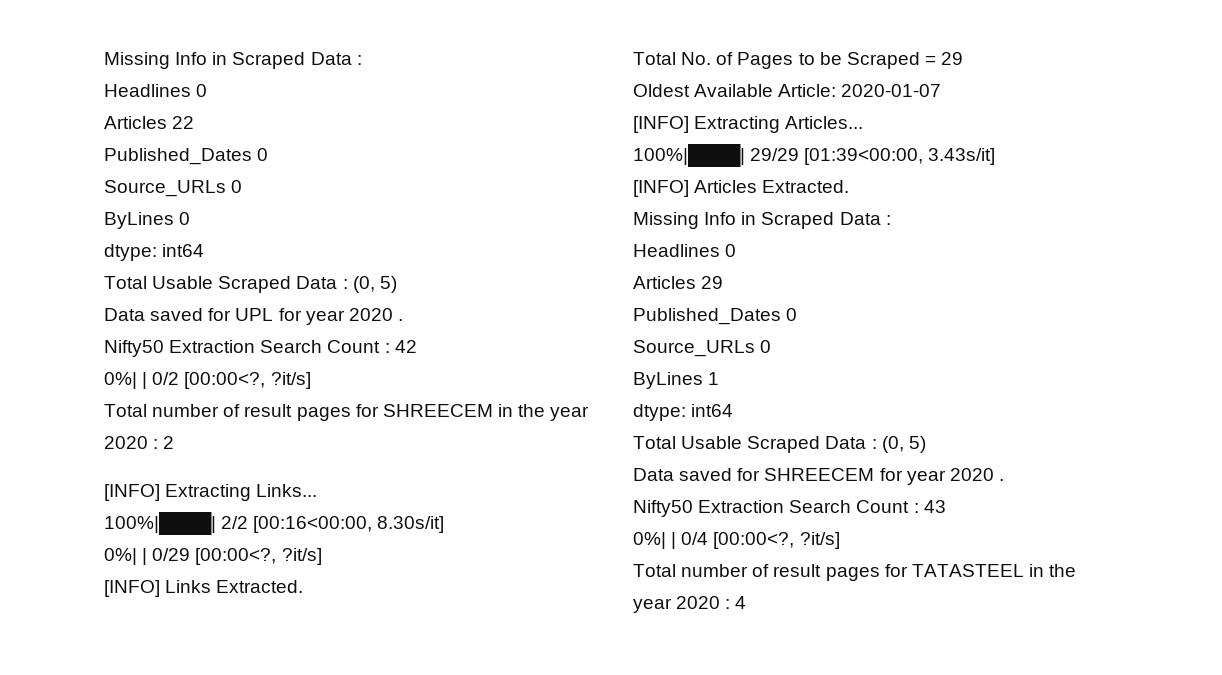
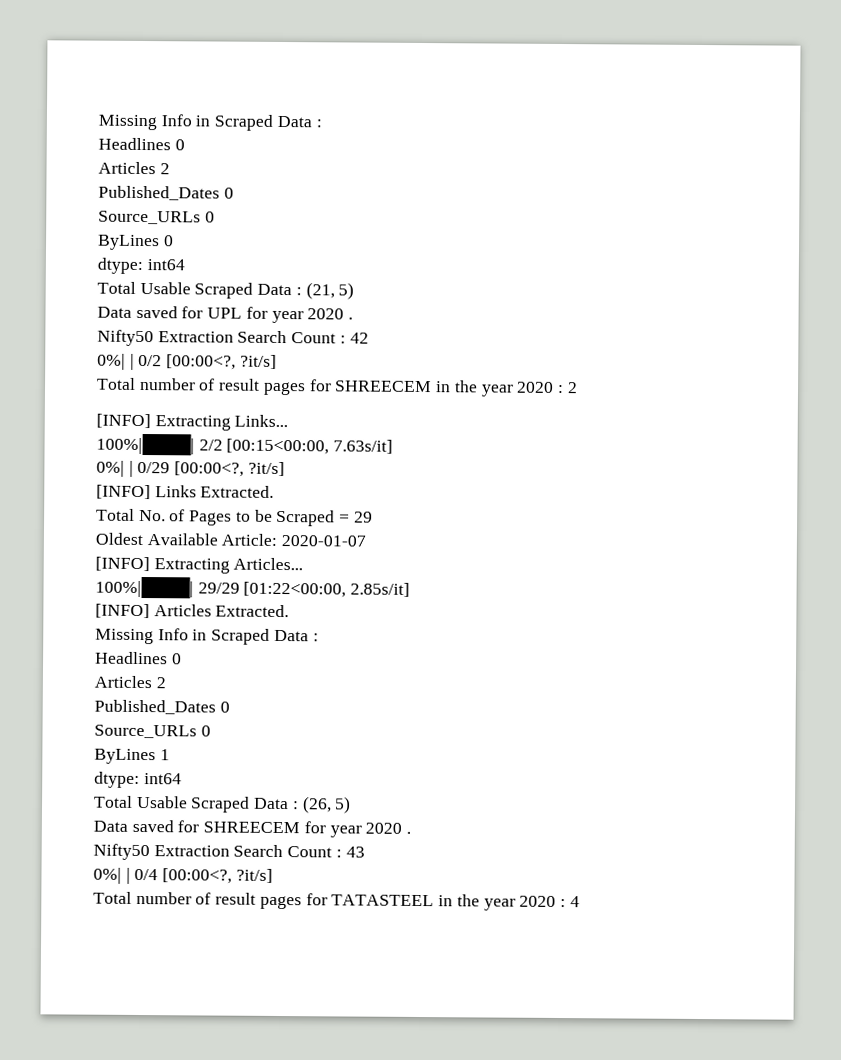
[104,52,362,69] [104,84,208,97] [104,116,195,129] Missing Info in Scraped Data : // Headlines 0 // Articles 22 -> [98,114,322,131] [98,137,185,151] [98,161,170,175] Missing Info in Scraped Data : // Headlines 0 // Articles 2
[352,276,375,293] (0, -> [305,282,335,300] (21,
[253,516,445,533] [00:16<00:00, 8.30s/it] -> [226,438,394,455] [00:15<00:00, 7.63s/it]
[804,148,996,165] [01:39<00:00, 3.43s/it] -> [243,581,411,598] [01:22<00:00, 2.85s/it]
[701,276,724,289] 29 -> [155,677,166,689] 2
[881,436,904,453] (0, -> [301,796,332,814] (26,

